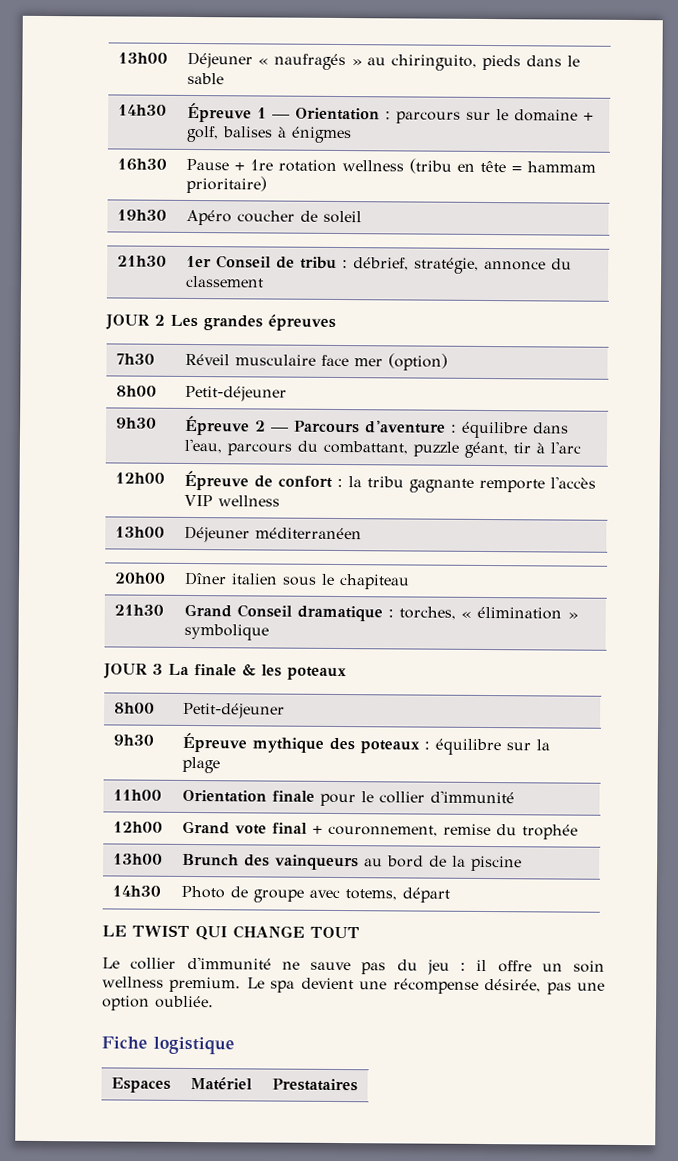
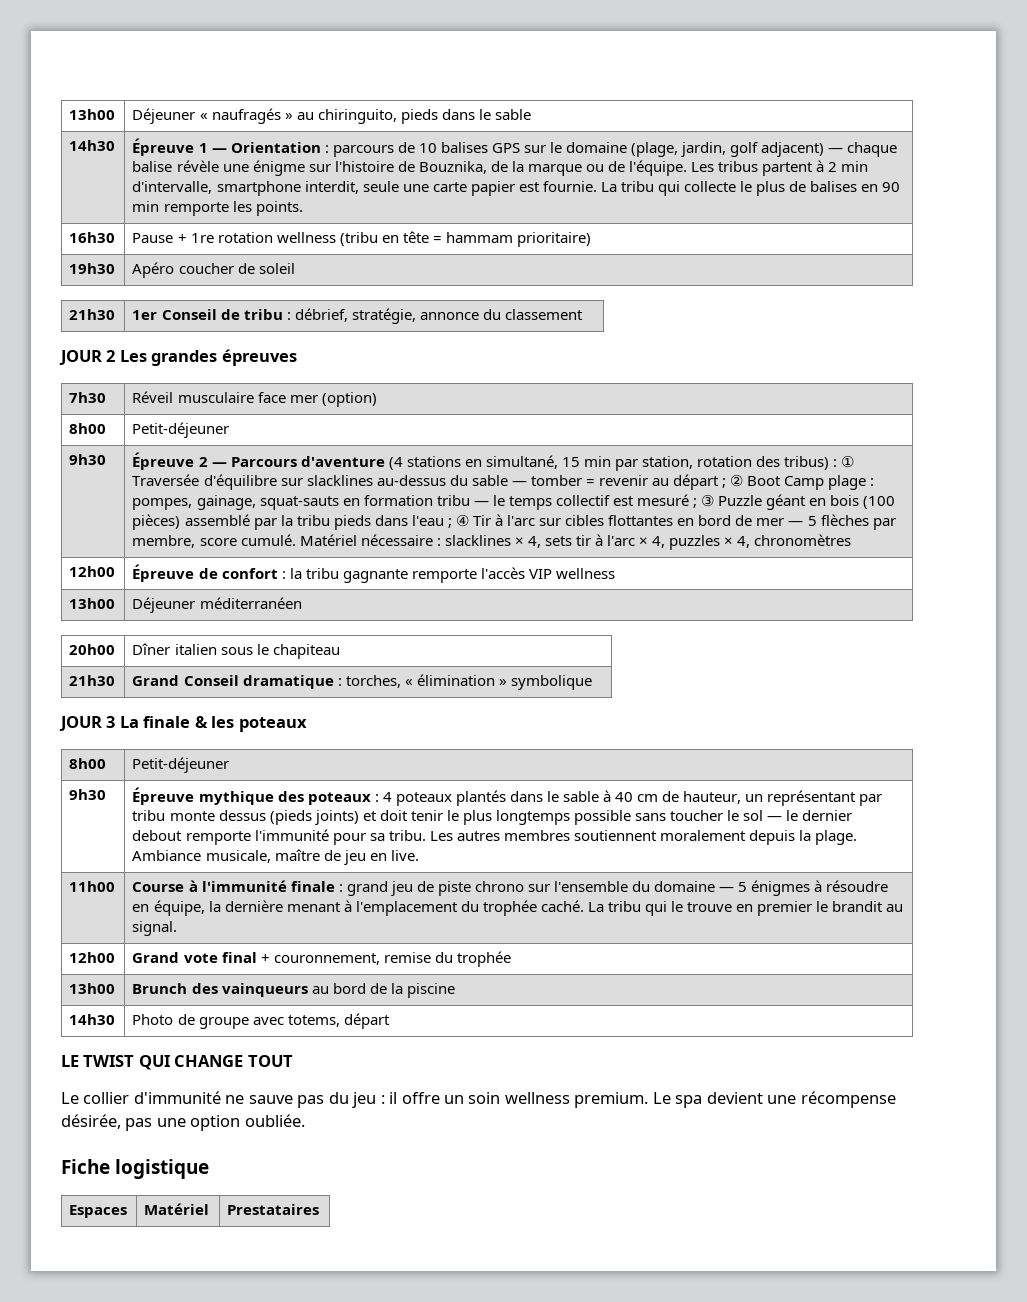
[465,109,594,122] [185,125,352,144] sur le domaine + golf, balises à énigmes -> [397,142,898,157] [132,160,869,176] [132,181,901,196] [132,201,303,216] de 10 balises GPS sur le domaine (plage, jardin, golf adjacent) — chaque balise révèle une énigme sur l'histoire de Bouznika, de la marque ou de l'équipe. Les tribus partent à 2 min d'intervalle, smartphone interdit, seule une carte papier est fournie. La tribu qui collecte le plus de balises en 90 min remporte les points.
[450,421,569,439] [183,438,581,459] : équilibre dans l'eau, parcours du combattant, puzzle géant, tir à l'arc -> [388,455,855,471] [132,474,875,490] [132,494,896,510] [132,514,896,530] [132,534,852,550] (4 stations en simultané, 15 min par station, rotation des tribus) : ① Traversée d'équilibre sur slacklines au-dessus du sable — tomber = revenir au départ ; ② Boot Camp plage : pompes, gainage, squat-sauts en formation tribu — le temps collectif est mesuré ; ③ Puzzle géant en bois (100 pièces) assemblé par la tribu pieds dans l'eau ; ④ Tir à l'arc sur cibles flottantes en bord de mer — 5 flèches par membre, score cumulé. Matériel nécessaire : slacklines × 4, sets tir à l'arc × 4, puzzles × 4, chronomètres
[434,738,550,756] [181,756,220,774] [112,789,162,801] [181,789,515,807] équilibre sur la plage // 11h00 | Orientation finale pour le collier d'immunité -> [382,790,883,806] [132,810,853,825] [132,829,858,845] [132,849,419,865] [69,881,116,892] [132,880,889,896] [132,900,904,916] [132,921,178,936] 4 poteaux plantés dans le sable à 40 cm de hauteur, un représentant par tribu monte dessus (pieds joints) et doit tenir le plus longtemps possible sans toucher le sol — le dernier debout remporte l'immunité pour sa tribu. Les autres membres soutiennent moralement depuis la plage. Ambiance musicale, maître de jeu en live. // 11h00 | Course à l'immunité finale : grand jeu de piste chrono sur l'ensemble du domaine — 5 énigmes à résoudre en équipe, la dernière menant à l'emplacement du trophée caché. La tribu qui le trouve en premier le brandit au signal.

